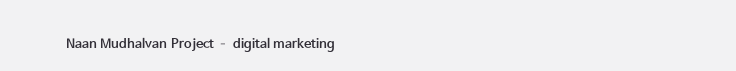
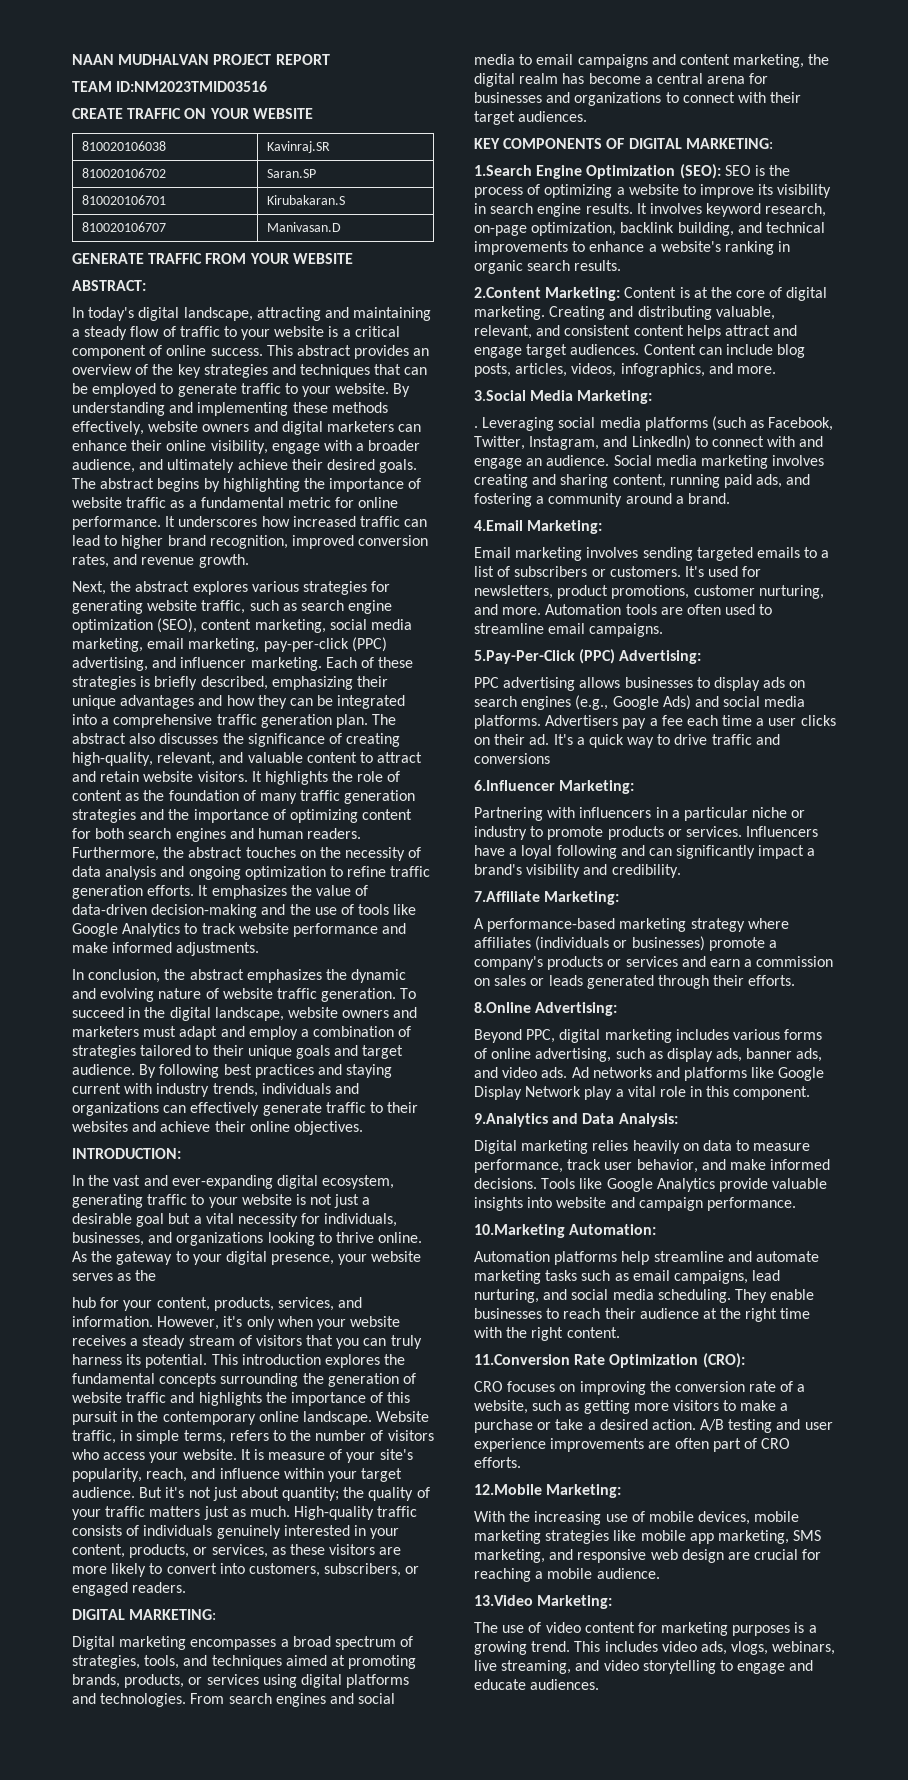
[66,37,335,52] Naan Mudhalvan Project – digital marketing -> [72,54,330,65] [72,81,268,92] [72,108,313,119] [81,141,166,151] [266,141,330,153] [81,168,166,178] [266,169,316,178] [81,195,166,205] [266,195,345,205] [81,222,166,232] [266,222,341,232] [72,253,353,264] [72,280,146,291] [72,307,432,321] [72,326,400,340] [72,345,430,359] [72,364,428,378] [72,383,411,397] [72,402,388,416] [72,421,422,435] [72,440,421,454] [72,459,418,473] [72,478,422,492] [72,497,399,508] [72,516,428,530] [72,535,429,549] [72,554,249,568] [72,581,391,595] [72,600,393,614] [72,618,412,633] [72,637,387,652] [72,657,414,671] [72,676,388,690] [72,695,406,709] [72,714,397,728] [72,733,401,747] [72,752,423,766] [72,771,401,785] [72,790,416,804] [72,809,413,823] [72,828,362,842] [72,847,422,861] [72,866,431,880] [72,885,369,899] [72,904,417,918] [72,923,407,937] [72,942,260,956] [72,969,407,983] [72,988,417,1002] [72,1007,418,1021] [72,1026,412,1040] [72,1045,404,1059] [72,1064,393,1078] [72,1083,359,1097] [72,1102,419,1116] [72,1121,363,1135] [72,1148,181,1159] [72,1175,395,1189] [72,1194,371,1208] [72,1213,398,1227] [72,1232,423,1246] [72,1251,422,1265] [72,1270,157,1281] [72,1297,363,1311] [72,1316,401,1330] [72,1335,422,1349] [72,1354,406,1368] [72,1373,416,1387] [72,1392,411,1406] [72,1411,430,1425] [72,1430,434,1444] [72,1449,413,1463] [72,1468,403,1482] [72,1487,430,1501] [72,1506,418,1520] [72,1525,400,1539] [72,1544,402,1558] [72,1563,420,1577] [72,1582,187,1596] [72,1609,217,1620] [72,1636,414,1650] [72,1655,417,1669] [72,1674,410,1688] [72,1693,396,1707] [474,54,830,68] [474,73,769,87] [474,92,802,106] [474,111,588,125] [474,138,773,149] [474,164,791,179] [474,184,832,198] [474,203,827,217] [474,222,825,236] [474,241,791,255] [474,260,622,274] [474,287,828,301] [474,306,775,320] [474,325,798,339] [474,344,806,358] [474,363,776,377] [474,390,653,404] [474,416,834,431] [474,435,824,450] [474,455,825,469] [474,474,811,488] [474,493,730,507] [474,520,603,534] [474,547,830,561] [474,566,762,577] [474,585,824,599] [474,604,773,615] [474,623,664,637] [474,649,702,664] [474,677,806,691] [474,695,806,710] [474,715,836,729] [474,734,780,748] [474,753,550,764] [474,780,635,794] [474,807,806,821] [474,826,819,840] [474,845,816,859] [474,864,681,878] [474,891,620,905] [474,918,789,932] [474,936,777,951] [474,956,834,970] [474,975,796,989] [474,1002,618,1016] [474,1029,823,1043] [474,1048,823,1062] [474,1067,825,1081] [474,1086,811,1100] [474,1113,678,1127] [474,1140,811,1154] [474,1159,831,1173] [474,1178,828,1192] [474,1197,796,1211] [474,1224,657,1238] [474,1251,819,1265] [474,1270,781,1284] [474,1289,815,1303] [474,1308,811,1322] [474,1327,620,1341] [474,1353,745,1368] [474,1381,806,1395] [474,1400,789,1414] [474,1419,833,1433] [474,1438,791,1452] [474,1457,521,1468] [474,1484,622,1498] [474,1511,800,1525] [474,1530,822,1544] [474,1549,822,1563] [474,1568,660,1582] [474,1595,613,1609] [474,1622,817,1636] [474,1641,836,1655] [474,1660,814,1674] [474,1679,600,1690] NAAN MUDHALVAN PROJECT REPORT // TEAM ID:NM2023TMID03516 // CREATE TRAFFIC ON YOUR WEBSITE // 810020106038 | Kavinraj.SR // 810020106702 | Saran.SP // 810020106701 | Kirubakaran.S // 810020106707 | Manivasan.D // GENERATE TRAFFIC FROM YOUR WEBSITE // ABSTRACT: // In today's digital landscape, attracting and maintaining a steady flow of traffic to your website is a critical component of online success. This abstract provides an overview of the key strategies and techniques that can be employed to generate traffic to your website. By understanding and implementing these methods effectively, website owners and digital marketers can enhance their online visibility, engage with a broader audience, and ultimately achieve their desired goals. The abstract begins by highlighting the importance of website traffic as a fundamental metric for online performance. It underscores how increased traffic can lead to higher brand recognition, improved conversion rates, and revenue growth. // Next, the abstract explores various strategies for generating website traffic, such as search engine optimization (SEO), content marketing, social media marketing, email marketing, pay-per-click (PPC) advertising, and influencer marketing. Each of these strategies is briefly described, emphasizing their unique advantages and how they can be integrated into a comprehensive traffic generation plan. The abstract also discusses the significance of creating high-quality, relevant, and valuable content to attract and retain website visitors. It highlights the role of content as the foundation of many traffic generation strategies and the importance of optimizing content for both search engines and human readers. Furthermore, the abstract touches on the necessity of data analysis and ongoing optimization to refine traffic generation efforts. It emphasizes the value of data-driven decision-making and the use of tools like Google Analytics to track website performance and make informed adjustments. // In conclusion, the abstract emphasizes the dynamic and evolving nature of website traffic generation. To succeed in the digital landscape, website owners and marketers must adapt and employ a combination of strategies tailored to their unique goals and target audience. By following best practices and staying current with industry trends, individuals and organizations can effectively generate traffic to their websites and achieve their online objectives. // INTRODUCTION: // In the vast and ever-expanding digital ecosystem, generating traffic to your website is not just a desirable goal but a vital necessity for individuals, businesses, and organizations looking to thrive online. As the gateway to your digital presence, your website serves as the // hub for your content, products, services, and information. However, it's only when your website receives a steady stream of visitors that you can truly harness its potential. This introduction explores the fundamental concepts surrounding the generation of website traffic and highlights the importance of this pursuit in the contemporary online landscape. Website traffic, in simple terms, refers to the number of visitors who access your website. It is measure of your site's popularity, reach, and influence within your target audience. But it's not just about quantity; the quality of your traffic matters just as much. High-quality traffic consists of individuals genuinely interested in your content, products, or services, as these visitors are more likely to convert into customers, subscribers, or engaged readers. // DIGITAL MARKETING: // Digital marketing encompasses a broad spectrum of strategies, tools, and techniques aimed at promoting brands, products, or services using digital platforms and technologies. From search engines and social media to email campaigns and content marketing, the digital realm has become a central arena for businesses and organizations to connect with their target audiences. // KEY COMPONENTS OF DIGITAL MARKETING: // 1.Search Engine Optimization (SEO): SEO is the process of optimizing a website to improve its visibility in search engine results. It involves keyword research, on-page optimization, backlink building, and technical improvements to enhance a website's ranking in organic search results. // 2.Content Marketing: Content is at the core of digital marketing. Creating and distributing valuable, relevant, and consistent content helps attract and engage target audiences. Content can include blog posts, articles, videos, infographics, and more. // 3.Social Media Marketing: // . Leveraging social media platforms (such as Facebook, Twitter, Instagram, and LinkedIn) to connect with and engage an audience. Social media marketing involves creating and sharing content, running paid ads, and fostering a community around a brand. // 4.Email Marketing: // Email marketing involves sending targeted emails to a list of subscribers or customers. It's used for newsletters, product promotions, customer nurturing, and more. Automation tools are often used to streamline email campaigns. // 5.Pay-Per-Click (PPC) Advertising: // PPC advertising allows businesses to display ads on search engines (e.g., Google Ads) and social media platforms. Advertisers pay a fee each time a user clicks on their ad. It's a quick way to drive traffic and conversions // 6.Influencer Marketing: // Partnering with influencers in a particular niche or industry to promote products or services. Influencers have a loyal following and can significantly impact a brand's visibility and credibility. // 7.Affiliate Marketing: // A performance-based marketing strategy where affiliates (individuals or businesses) promote a company's products or services and earn a commission on sales or leads generated through their efforts. // 8.Online Advertising: // Beyond PPC, digital marketing includes various forms of online advertising, such as display ads, banner ads, and video ads. Ad networks and platforms like Google Display Network play a vital role in this component. // 9.Analytics and Data Analysis: // Digital marketing relies heavily on data to measure performance, track user behavior, and make informed decisions. Tools like Google Analytics provide valuable insights into website and campaign performance. // 10.Marketing Automation: // Automation platforms help streamline and automate marketing tasks such as email campaigns, lead nurturing, and social media scheduling. They enable businesses to reach their audience at the right time with the right content. // 11.Conversion Rate Optimization (CRO): // CRO focuses on improving the conversion rate of a website, such as getting more visitors to make a purchase or take a desired action. A/B testing and user experience improvements are often part of CRO efforts. // 12.Mobile Marketing: // With the increasing use of mobile devices, mobile marketing strategies like mobile app marketing, SMS marketing, and responsive web design are crucial for reaching a mobile audience. // 13.Video Marketing: // The use of video content for marketing purposes is a growing trend. This includes video ads, vlogs, webinars, live streaming, and video storytelling to engage and educate audiences.

